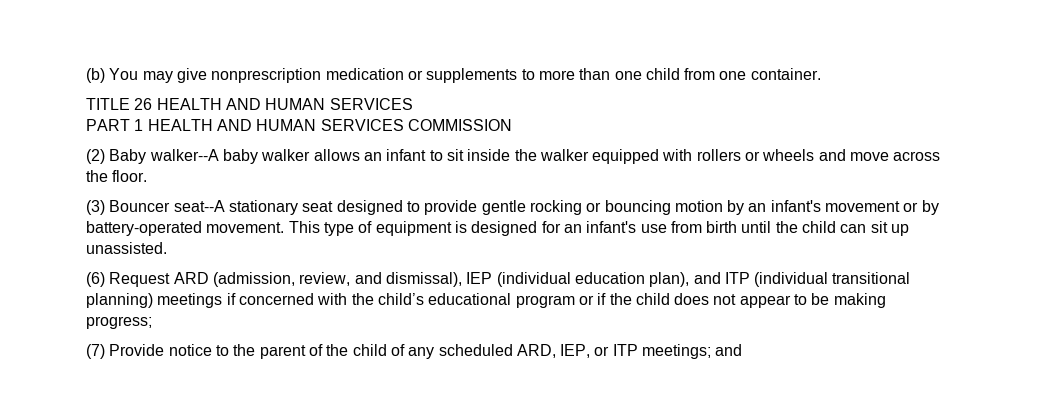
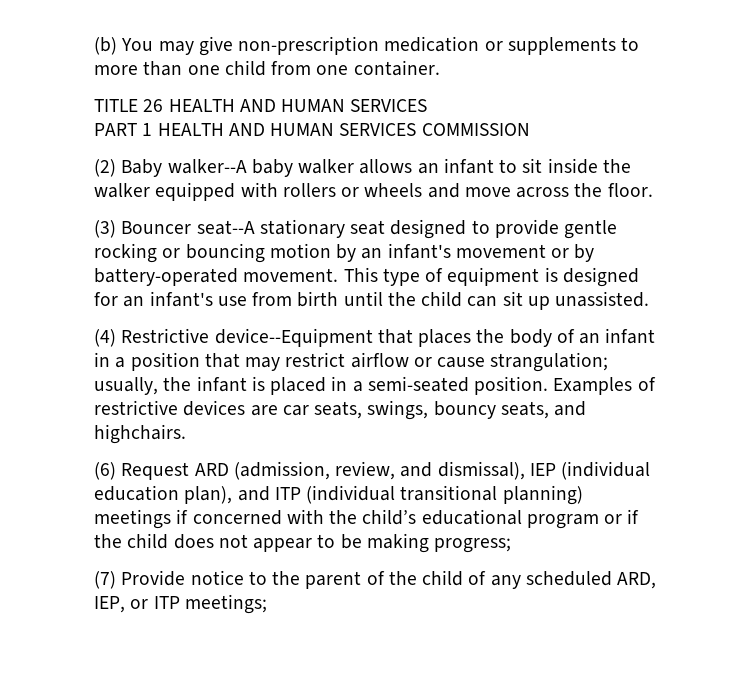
[211,68,322,83] nonprescription -> [238,36,380,55] non-prescription
(167, 248) none -> [94,328,656,347] [94,352,609,372] [94,376,656,395] [94,400,587,420] [94,424,186,444] // (4) Restrictive device--Equipment that places the body of an infant in a position that may restrict airflow or cause strangulation; usually, the infant is placed in a semi-seated position. Examples of restrictive devices are car seats, swings, bouncy seats, and highchairs.
[715,344,743,356] and -> (267, 604) none

